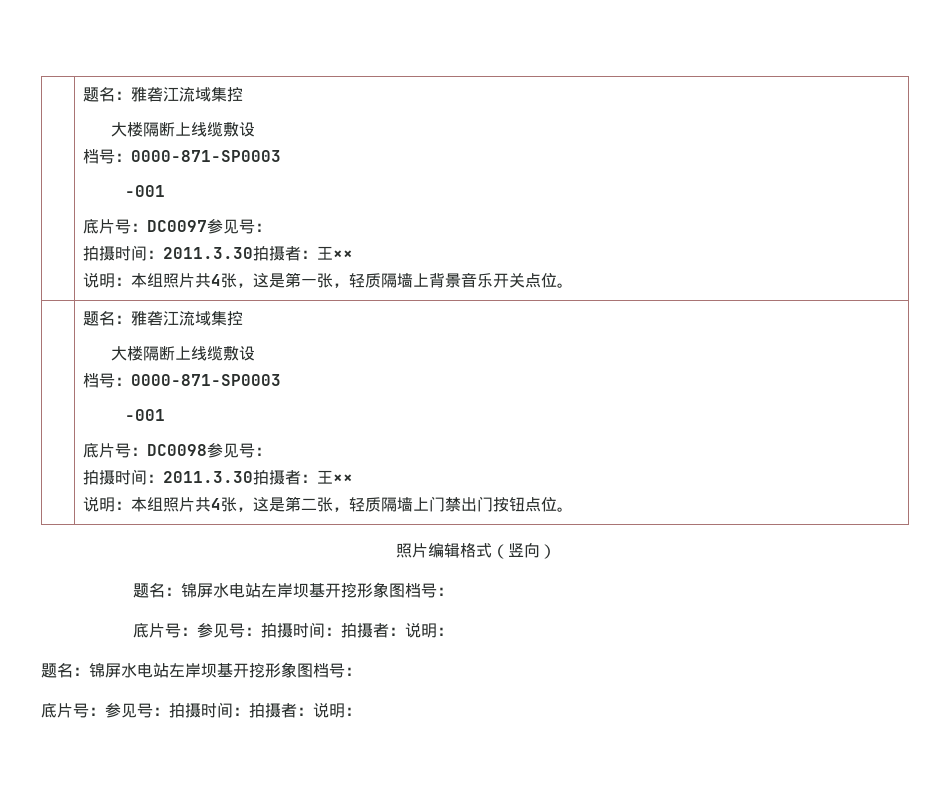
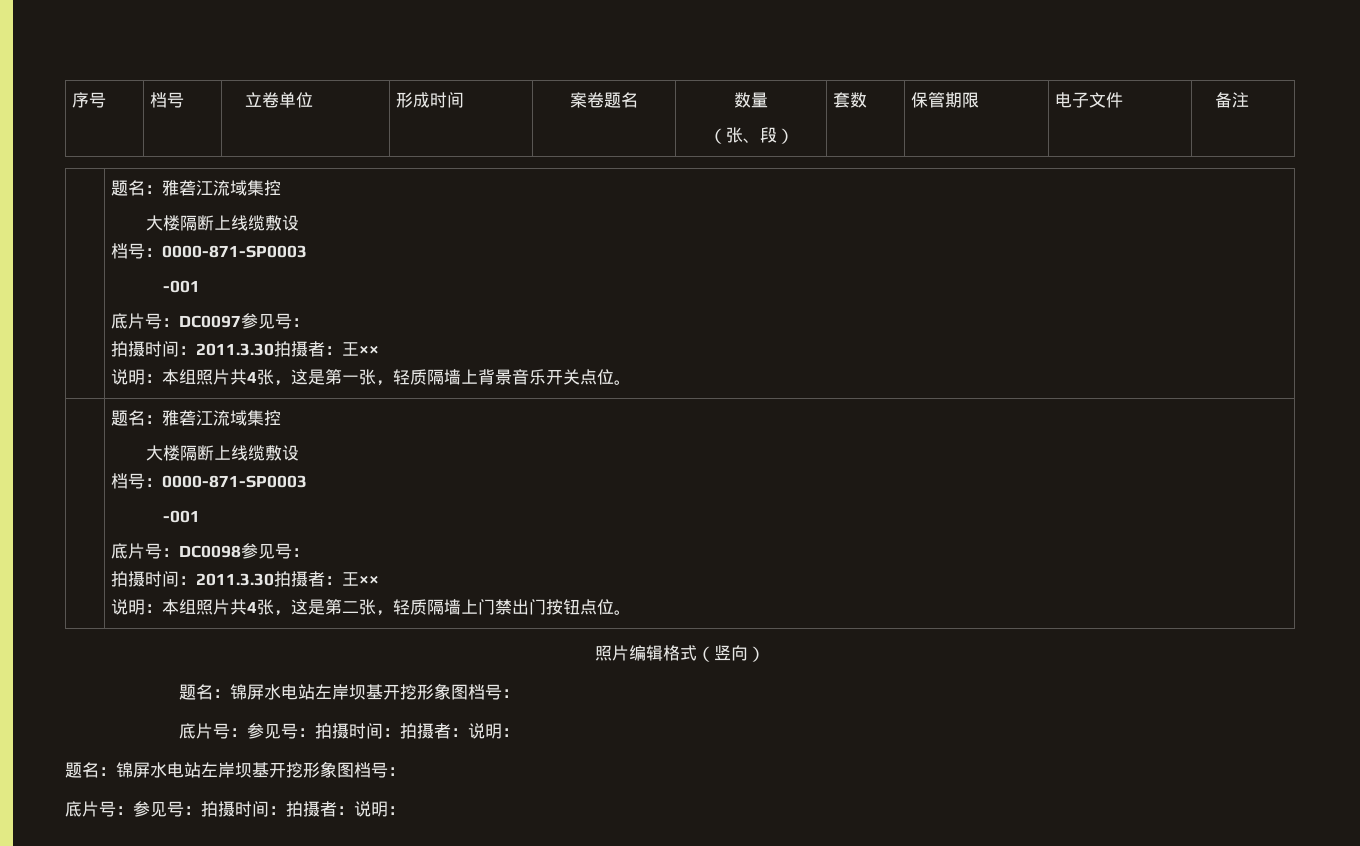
(83, 94) none -> [72,92,107,108] [150,92,185,108] [245,92,314,108] [396,92,465,108] [570,92,639,108] [734,92,769,108] [708,127,794,144] [833,92,868,108] [911,92,980,108] [1055,92,1124,108] [1215,92,1250,108] 序号 | 档号 | 立卷单位 | 形成时间 | 案卷题名 | 数量 // （张、段） | 套数 | 保管期限 | 电子文件 | 备注 //

